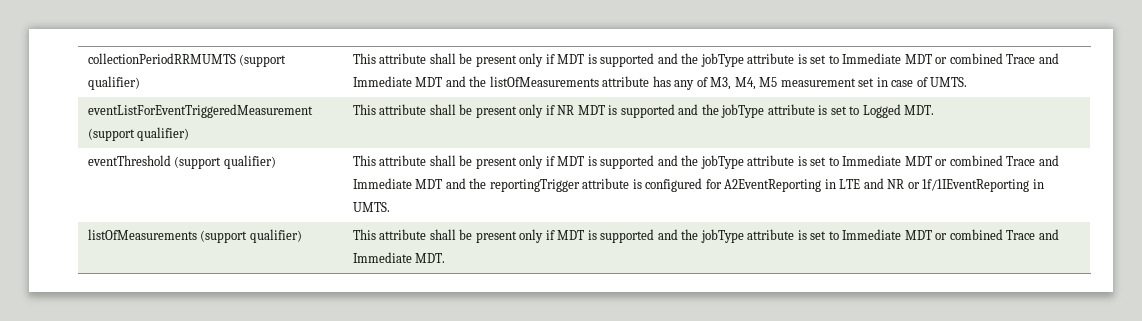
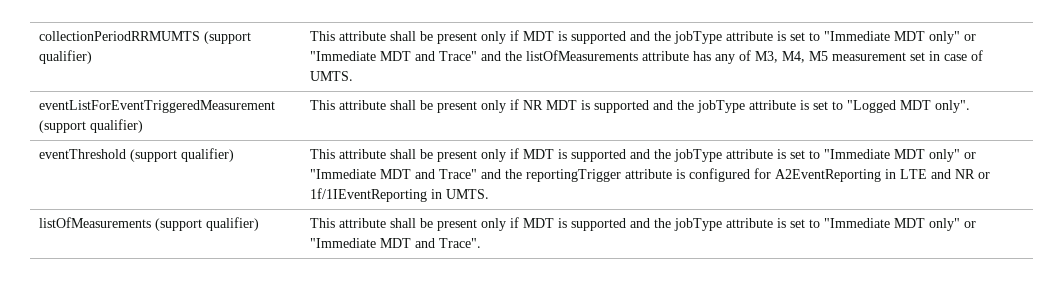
[842,53,1059,64] [352,76,443,87] Immediate MDT or combined Trace and Immediate MDT -> [823,31,976,44] [309,51,477,61] "Immediate MDT only" or "Immediate MDT and Trace"
[862,104,935,118] Logged MDT. -> [846,100,970,113] "Logged MDT only".
[842,155,1059,166] [352,178,443,189] Immediate MDT or combined Trace and Immediate MDT -> [823,149,976,162] [309,169,477,179] "Immediate MDT only" or "Immediate MDT and Trace"
[842,229,1059,240] [352,252,446,263] Immediate MDT or combined Trace and Immediate MDT. -> [823,218,976,231] [309,238,481,248] "Immediate MDT only" or "Immediate MDT and Trace".

